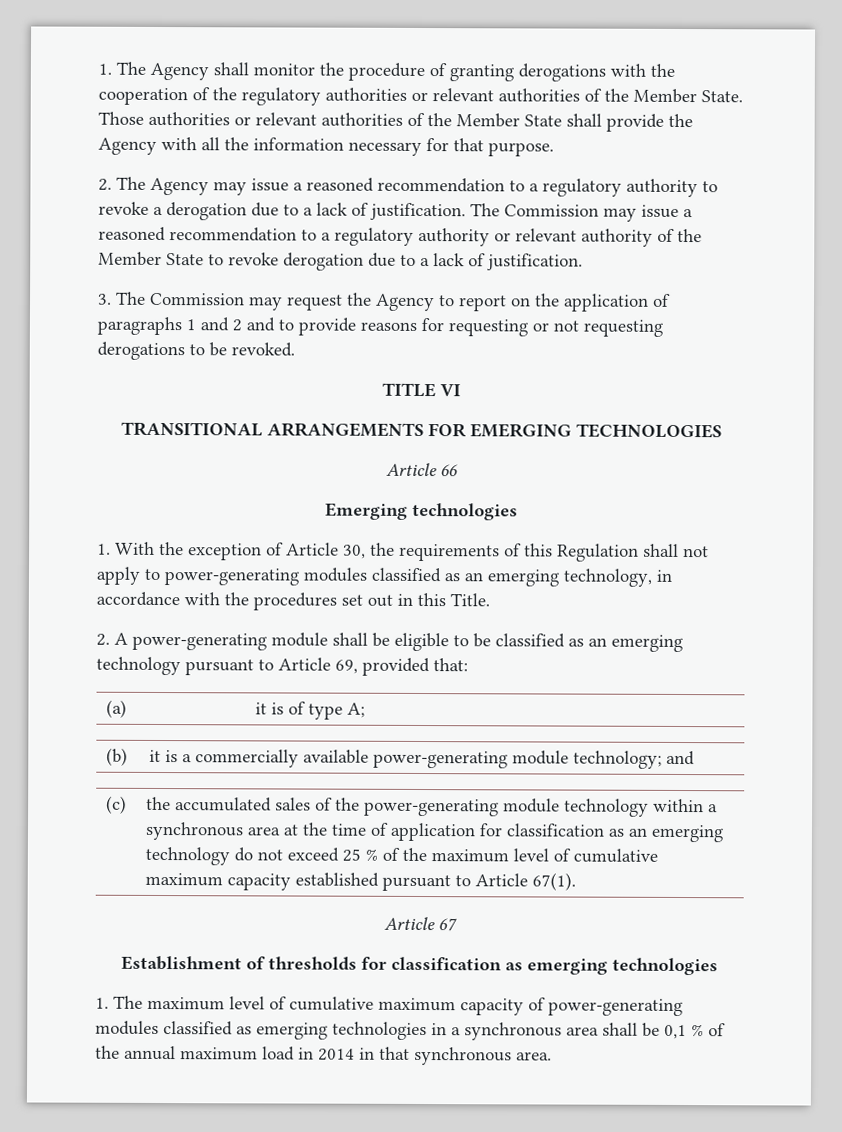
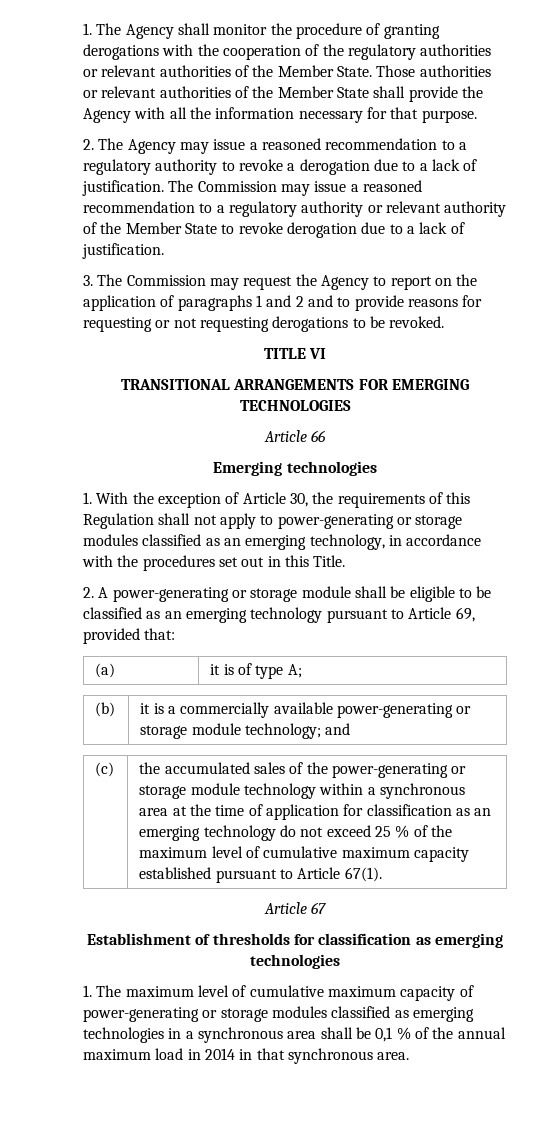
(299, 577) none -> [396,515,463,529] or storage
(267, 641) none -> [231,588,298,602] or storage
(508, 759) none -> [456,706,472,714] [140,725,188,739] or storage
(499, 807) none -> [451,766,467,774] [139,785,187,799] or storage
(683, 1007) none -> [202,1008,268,1022] or storage

